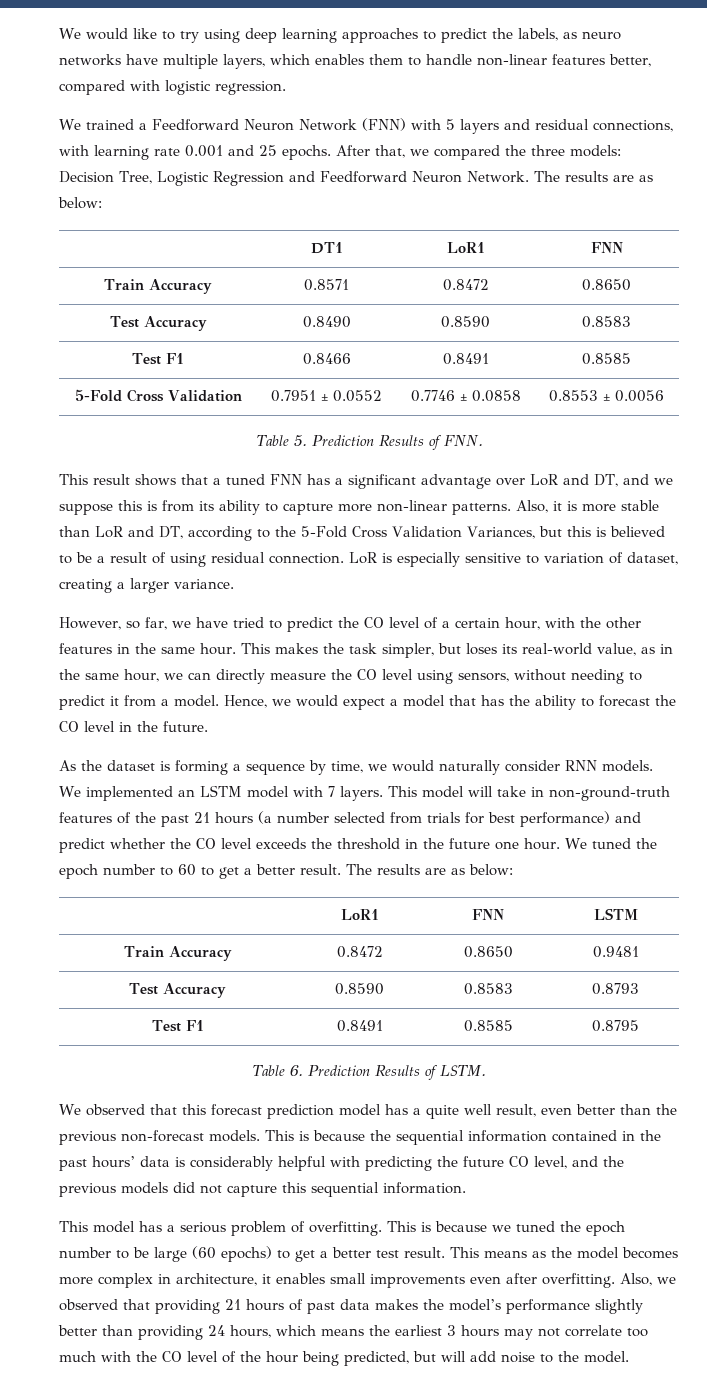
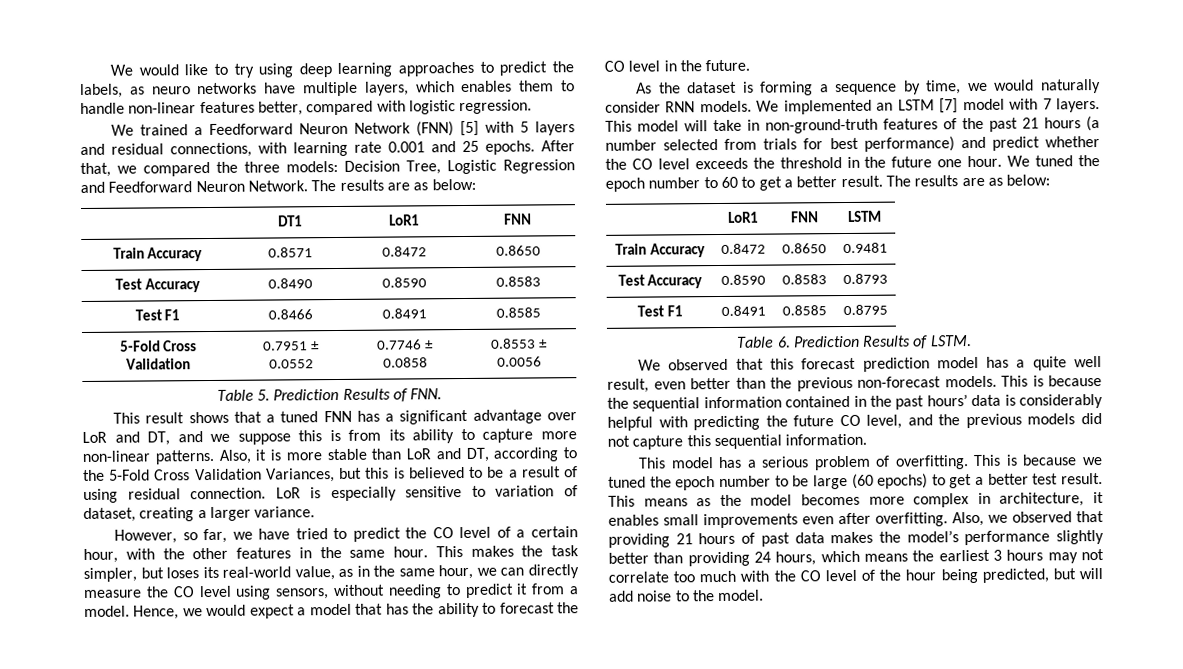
(406, 124) none -> [460,120,480,137] [5]
(242, 791) none -> [939,98,959,114] [7]

